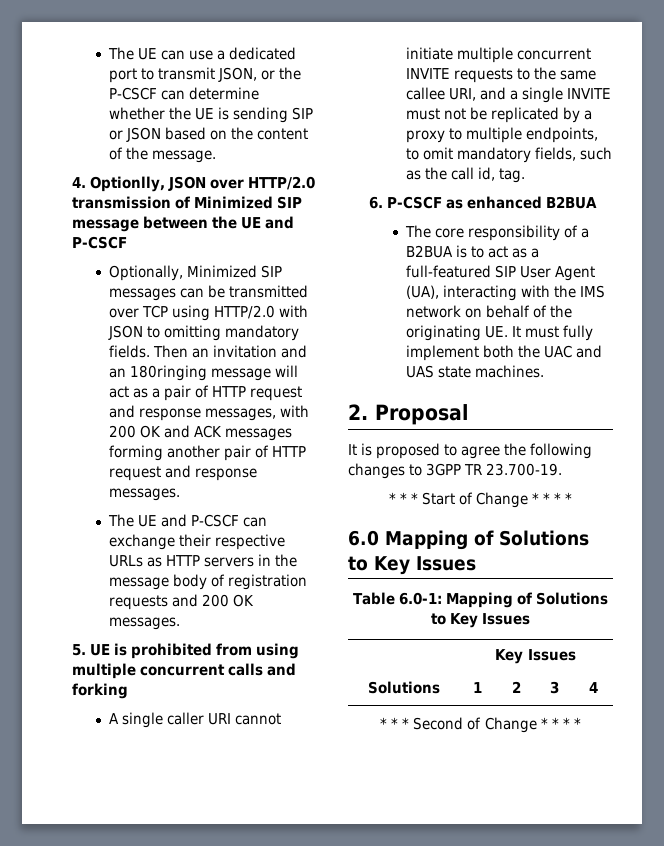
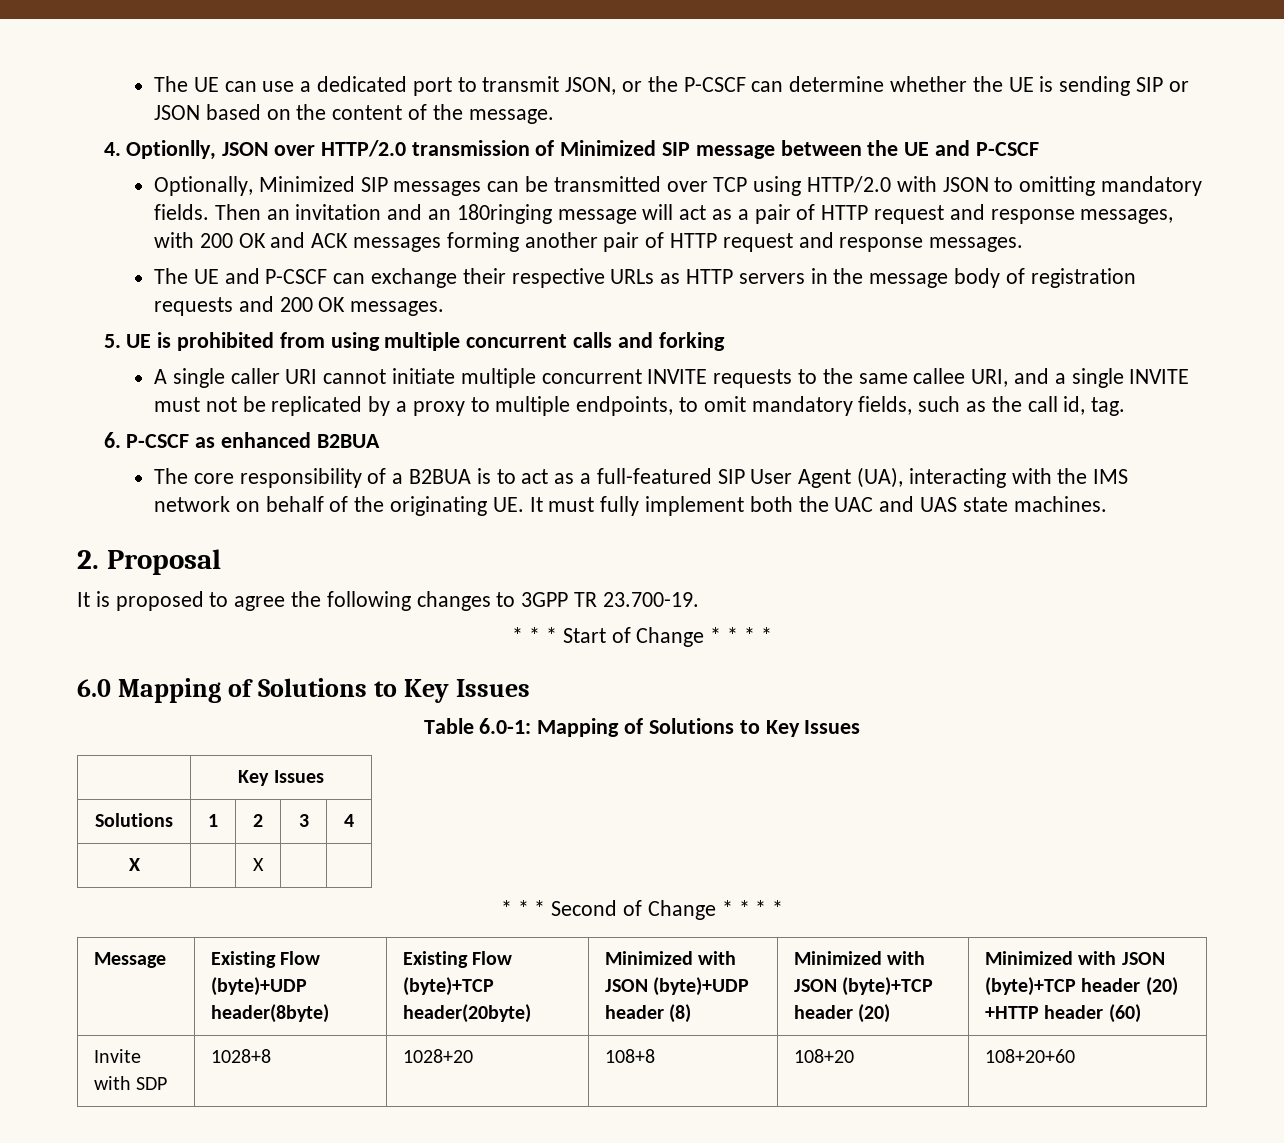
(598, 687) none -> [128,858,140,871] [253,858,264,871] // X | | X | |
(581, 723) none -> [94,952,167,968] [211,951,321,968] [211,977,308,996] [211,1004,330,1023] [403,951,513,968] [403,977,495,996] [403,1004,532,1023] [605,951,737,965] [605,977,750,996] [605,1004,692,1023] [794,951,926,965] [794,977,934,996] [794,1004,891,1023] [985,951,1165,965] [985,977,1178,996] [985,1004,1141,1023] [94,1049,142,1063] [94,1076,168,1090] [211,1049,272,1063] [403,1049,474,1063] [605,1049,656,1063] [794,1049,855,1063] [985,1049,1076,1063] // Message | Existing Flow (byte)+UDP header(8byte) | Existing Flow (byte)+TCP header(20byte) | Minimized with JSON (byte)+UDP header (8) | Minimized with JSON (byte)+TCP header (20) | Minimized with JSON (byte)+TCP header (20) +HTTP header (60) // Invite with SDP | 1028+8 | 1028+20 | 108+8 | 108+20 | 108+20+60

